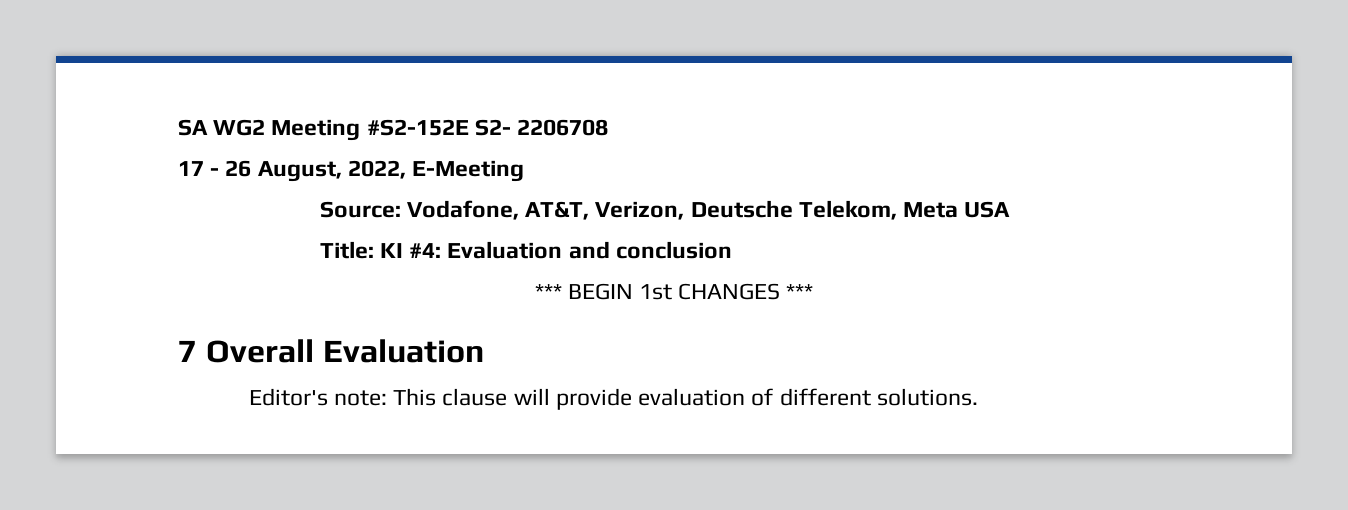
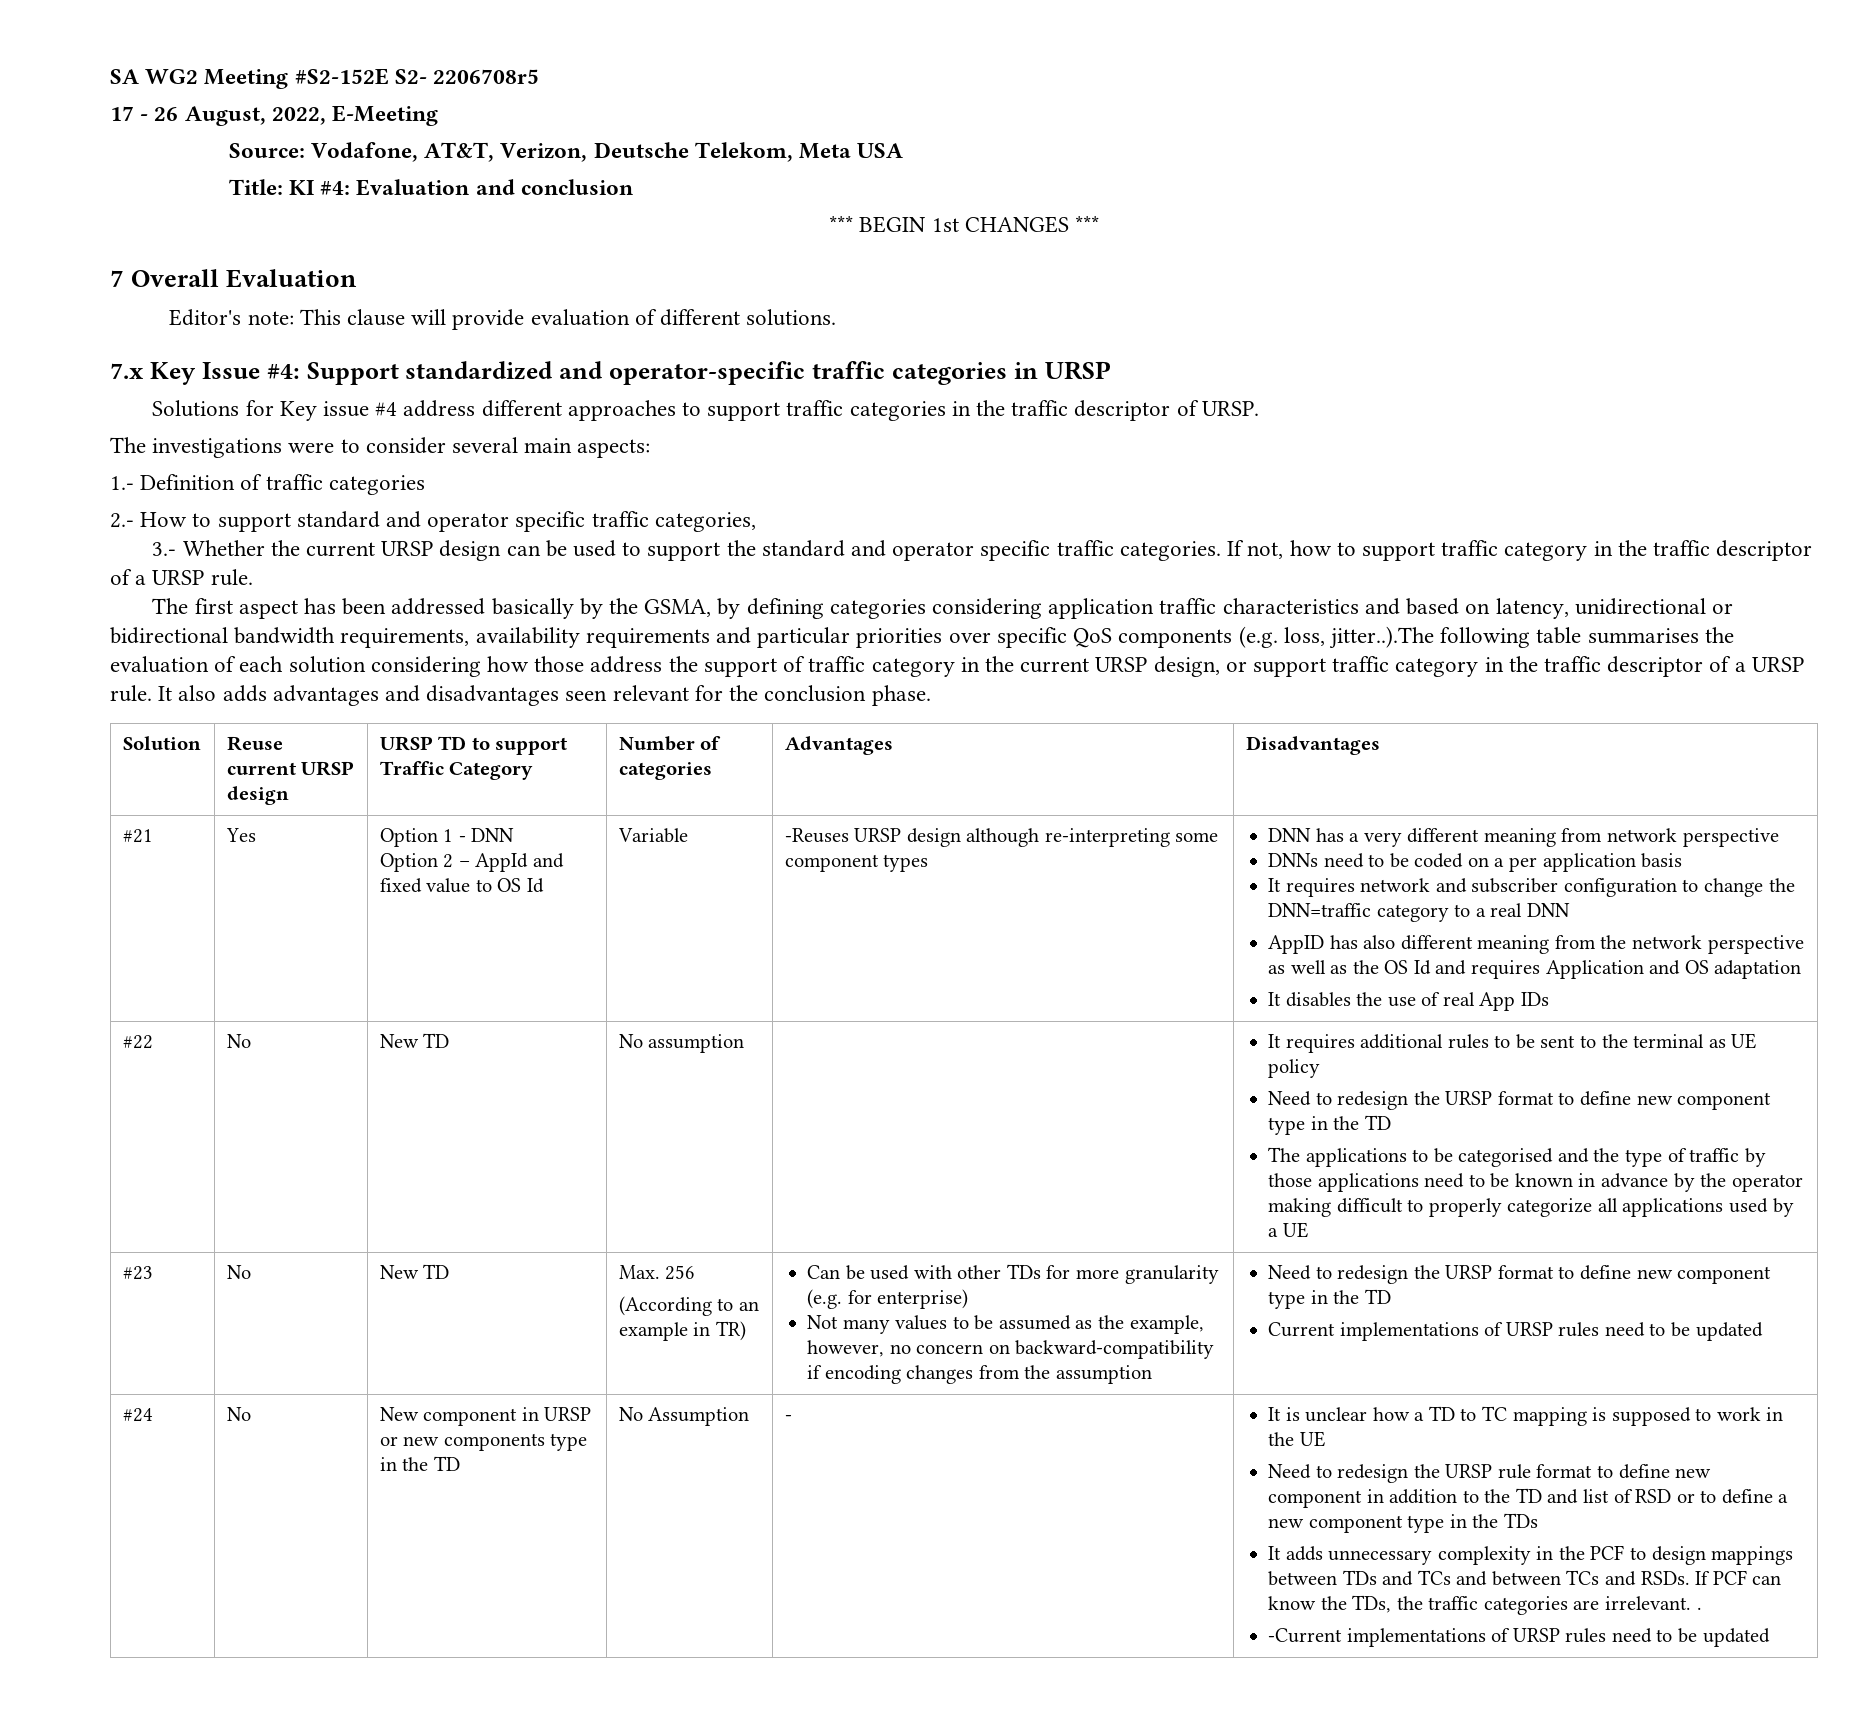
[517,119,609,136] 2206708 -> [433,69,540,84] 2206708r5
(978, 397) none -> [110,361,1111,385] [152,400,1259,421] [110,437,651,458] [110,474,425,495] [110,511,756,532] [152,540,1813,561] [110,569,253,586] [152,598,1733,619] [110,626,1734,649] [110,656,1804,677] [110,685,931,706] [122,736,201,750] [226,736,283,751] [226,761,355,776] [226,786,289,805] [379,736,568,755] [379,761,534,780] [618,736,722,751] [618,762,712,780] [784,736,893,755] [1245,736,1380,755] [122,829,153,843] [225,828,256,842] [379,828,515,847] [379,853,564,872] [379,878,544,893] [617,828,688,843] [784,828,1219,847] [784,854,929,872] [1268,828,1779,847] [1268,853,1683,872] [1268,878,1795,897] [1268,903,1570,922] [1268,935,1804,954] [1268,960,1802,979] [1268,992,1549,1011] [122,1035,153,1049] [226,1034,251,1048] [379,1033,450,1048] [618,1034,745,1053] [1268,1033,1757,1053] [1268,1059,1321,1078] [1268,1091,1772,1110] [1268,1115,1391,1135] [1268,1147,1766,1167] [1268,1173,1803,1192] [1268,1198,1794,1217] [1268,1222,1308,1238] [122,1266,153,1280] [226,1265,251,1279] [379,1264,450,1279] [618,1265,696,1280] [618,1296,759,1316] [618,1321,746,1341] [807,1264,1219,1284] [807,1289,969,1309] [807,1315,1204,1334] [807,1340,1215,1359] [807,1365,1152,1384] [1268,1265,1772,1284] [1268,1289,1391,1309] [1268,1322,1763,1341] [122,1408,153,1422] [226,1407,251,1421] [379,1407,592,1426] [379,1433,588,1451] [379,1456,460,1471] [618,1407,750,1426] [784,1415,792,1421] [1268,1406,1784,1426] [1268,1431,1325,1447] [1268,1464,1712,1483] [1268,1488,1789,1508] [1268,1513,1538,1533] [1268,1545,1794,1565] [1268,1570,1782,1586] [1268,1595,1702,1615] [1268,1628,1770,1647] // 7.x Key Issue #4: Support standardized and operator-specific traffic categories in URSP // Solutions for Key issue #4 address different approaches to support traffic categories in the traffic descriptor of URSP. // The investigations were to consider several main aspects: // 1.- Definition of traffic categories // 2.- How to support standard and operator specific traffic categories, // 3.- Whether the current URSP design can be used to support the standard and operator specific traffic categories. If not, how to support traffic category in the traffic descriptor of a URSP rule. // The first aspect has been addressed basically by the GSMA, by defining categories considering application traffic characteristics and based on latency, unidirectional or bidirectional bandwidth requirements, availability requirements and particular priorities over specific QoS components (e.g. loss, jitter..).The following table summarises the evaluation of each solution considering how those address the support of traffic category in the current URSP design, or support traffic category in the traffic descriptor of a URSP rule. It also adds advantages and disadvantages seen relevant for the conclusion phase. // Solution | Reuse current URSP design | URSP TD to support Traffic Category | Number of categories | Advantages | Disadvantages // #21 | Yes | Option 1 - DNN // Option 2 – AppId and fixed value to OS Id | Variable | -Reuses URSP design although re-interpreting some component types | DNN has a very different meaning from network perspective // DNNs need to be coded on a per application basis // It requires network and subscriber configuration to change the DNN=traffic category to a real DNN // AppID has also different meaning from the network perspective as well as the OS Id and requires Application and OS adaptation // It disables the use of real App IDs // #22 | No | New TD | No assumption | | It requires additional rules to be sent to the terminal as UE policy // Need to redesign the URSP format to define new component type in the TD // The applications to be categorised and the type of traffic by those applications need to be known in advance by the operator making difficult to properly categorize all applications used by a UE // #23 | No | New TD | Max. 256 // (According to an example in TR) | Can be used with other TDs for more granularity (e.g. for enterprise) // Not many values to be assumed as the example, however, no concern on backward-compatibility if encoding changes from the assumption | Need to redesign the URSP format to define new component type in the TD // Current implementations of URSP rules need to be updated // #24 | No | New component in URSP or new components type in the TD | No Assumption | - | It is unclear how a TD to TC mapping is supposed to work in the UE // Need to redesign the URSP rule format to define new component in addition to the TD and list of RSD or to define a new component type in the TDs // It adds unnecessary complexity in the PCF to design mappings between TDs and TCs and between TCs and RSDs. If PCF can know the TDs, the traffic categories are irrelevant. . // -Current implementations of URSP rules need to be updated

